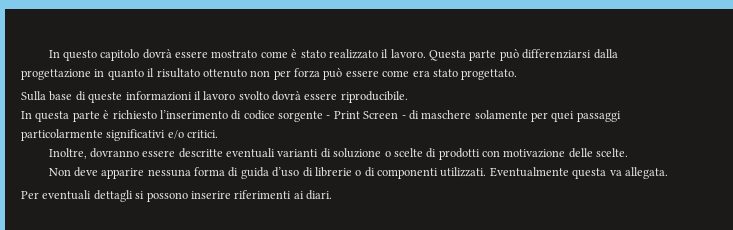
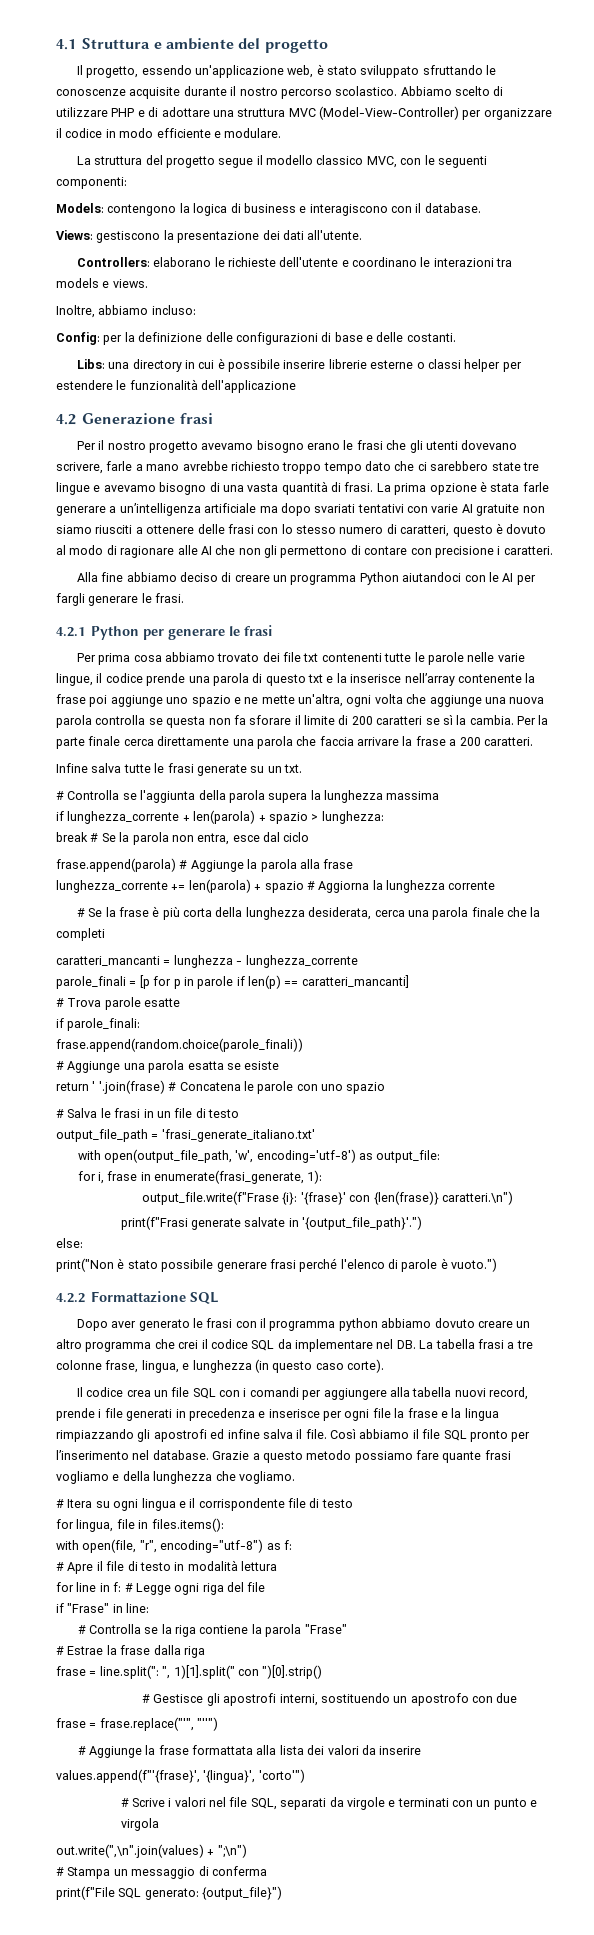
[48,49,618,61] [21,68,518,80] [21,91,408,103] [21,110,621,122] [21,129,219,141] [48,148,629,160] [48,167,668,179] [21,190,332,202] In questo capitolo dovrà essere mostrato come è stato realizzato il lavoro. Questa parte può differenziarsi dalla progettazione in quanto il risultato ottenuto non per forza può essere come era stato progettato. // Sulla base di queste informazioni il lavoro svolto dovrà essere riproducibile. // In questa parte è richiesto l’inserimento di codice sorgente - Print Screen - di maschere solamente per quei passaggi particolarmente significativi e/o critici. // Inoltre, dovranno essere descritte eventuali varianti di soluzione o scelte di prodotti con motivazione delle scelte. // Non deve apparire nessuna forma di guida d’uso di librerie o di componenti utilizzati. Eventualmente questa va allegata. // Per eventuali dettagli si possono inserire riferimenti ai diari. -> [56,38,328,53] [76,64,497,78] [56,86,504,99] [56,106,552,120] [56,128,282,138] [76,155,487,168] [56,177,127,189] [56,203,481,216] [56,230,363,243] [76,257,513,267] [56,278,148,288] [56,305,196,318] [56,332,456,345] [76,358,522,372] [56,379,297,393] [56,413,213,425] [76,440,518,453] [56,461,539,474] [56,481,549,495] [56,503,545,516] [56,523,547,537] [56,545,553,558] [76,572,536,585] [56,593,185,606] [56,625,274,640] [76,652,525,665] [56,673,536,686] [56,694,545,707] [56,715,549,728] [56,736,533,749] [56,763,302,776] [56,790,440,803] [56,810,384,824] [56,832,310,845] [56,858,354,872] [56,879,496,893] [76,906,541,920] [56,928,105,941] [56,955,358,968] [56,975,409,989] [56,997,181,1010] [56,1018,141,1031] [56,1038,303,1052] [56,1060,280,1073] [56,1080,386,1094] [56,1108,239,1118] [56,1129,315,1142] [77,1149,441,1163] [77,1170,323,1184] [142,1191,513,1205] [120,1216,423,1230] [56,1238,83,1248] [56,1258,498,1272] [56,1291,220,1304] [76,1318,531,1331] [56,1339,533,1352] [56,1359,384,1373] [76,1387,529,1400] [56,1408,499,1421] [56,1429,531,1442] [56,1450,511,1463] [56,1471,295,1484] [56,1498,353,1511] [56,1518,224,1532] [56,1539,292,1553] [56,1560,277,1574] [56,1582,266,1595] [56,1603,150,1613] [77,1624,347,1637] [56,1645,205,1658] [56,1665,323,1679] [142,1693,518,1706] [56,1717,219,1731] [77,1745,422,1758] [56,1769,305,1783] [120,1797,538,1810] [120,1818,159,1831] [56,1844,247,1858] [56,1866,267,1879] [56,1886,283,1900] 4.1 Struttura e ambiente del progetto // Il progetto, essendo un'applicazione web, è stato sviluppato sfruttando le conoscenze acquisite durante il nostro percorso scolastico. Abbiamo scelto di utilizzare PHP e di adottare una struttura MVC (Model-View-Controller) per organizzare il codice in modo efficiente e modulare. // La struttura del progetto segue il modello classico MVC, con le seguenti componenti: // Models: contengono la logica di business e interagiscono con il database. // Views: gestiscono la presentazione dei dati all'utente. // Controllers: elaborano le richieste dell'utente e coordinano le interazioni tra models e views. // Inoltre, abbiamo incluso: // Config: per la definizione delle configurazioni di base e delle costanti. // Libs: una directory in cui è possibile inserire librerie esterne o classi helper per estendere le funzionalità dell'applicazione // 4.2 Generazione frasi // Per il nostro progetto avevamo bisogno erano le frasi che gli utenti dovevano scrivere, farle a mano avrebbe richiesto troppo tempo dato che ci sarebbero state tre lingue e avevamo bisogno di una vasta quantità di frasi. La prima opzione è stata farle generare a un’intelligenza artificiale ma dopo svariati tentativi con varie AI gratuite non siamo riusciti a ottenere delle frasi con lo stesso numero di caratteri, questo è dovuto al modo di ragionare alle AI che non gli permettono di contare con precisione i caratteri. // Alla fine abbiamo deciso di creare un programma Python aiutandoci con le AI per fargli generare le frasi. // 4.2.1 Python per generare le frasi // Per prima cosa abbiamo trovato dei file txt contenenti tutte le parole nelle varie lingue, il codice prende una parola di questo txt e la inserisce nell’array contenente la frase poi aggiunge uno spazio e ne mette un'altra, ogni volta che aggiunge una nuova parola controlla se questa non fa sforare il limite di 200 caratteri se sì la cambia. Per la parte finale cerca direttamente una parola che faccia arrivare la frase a 200 caratteri. // Infine salva tutte le frasi generate su un txt. // # Controlla se l'aggiunta della parola supera la lunghezza massima // if lunghezza_corrente + len(parola) + spazio > lunghezza: // break # Se la parola non entra, esce dal ciclo // frase.append(parola) # Aggiunge la parola alla frase // lunghezza_corrente += len(parola) + spazio # Aggiorna la lunghezza corrente // # Se la frase è più corta della lunghezza desiderata, cerca una parola finale che la completi // caratteri_mancanti = lunghezza - lunghezza_corrente // parole_finali = [p for p in parole if len(p) == caratteri_mancanti] // # Trova parole esatte // if parole_finali: // frase.append(random.choice(parole_finali)) // # Aggiunge una parola esatta se esiste // return ' '.join(frase) # Concatena le parole con uno spazio // # Salva le frasi in un file di testo // output_file_path = 'frasi_generate_italiano.txt' // with open(output_file_path, 'w', encoding='utf-8') as output_file: // for i, frase in enumerate(frasi_generate, 1): // output_file.write(f"Frase {i}: '{frase}' con {len(frase)} caratteri.\n") // print(f"Frasi generate salvate in '{output_file_path}'.") // else: // print("Non è stato possibile generare frasi perché l'elenco di parole è vuoto.") // 4.2.2 Formattazione SQL // Dopo aver generato le frasi con il programma python abbiamo dovuto creare un altro programma che crei il codice SQL da implementare nel DB. La tabella frasi a tre colonne frase, lingua, e lunghezza (in questo caso corte). // Il codice crea un file SQL con i comandi per aggiungere alla tabella nuovi record, prende i file generati in precedenza e inserisce per ogni file la frase e la lingua rimpiazzando gli apostrofi ed infine salva il file. Così abbiamo il file SQL pronto per l’inserimento nel database. Grazie a questo metodo possiamo fare quante frasi vogliamo e della lunghezza che vogliamo. // # Itera su ogni lingua e il corrispondente file di testo // for lingua, file in files.items(): // with open(file, "r", encoding="utf-8") as f: // # Apre il file di testo in modalità lettura // for line in f: # Legge ogni riga del file // if "Frase" in line: // # Controlla se la riga contiene la parola "Frase" // # Estrae la frase dalla riga // frase = line.split(": ", 1)[1].split(" con ")[0].strip() // # Gestisce gli apostrofi interni, sostituendo un apostrofo con due // frase = frase.replace("'", "''") // # Aggiunge la frase formattata alla lista dei valori da inserire // values.append(f"'{frase}', '{lingua}', 'corto'") // # Scrive i valori nel file SQL, separati da virgole e terminati con un punto e virgola // out.write(",\n".join(values) + ";\n") // # Stampa un messaggio di conferma // print(f"File SQL generato: {output_file}")

